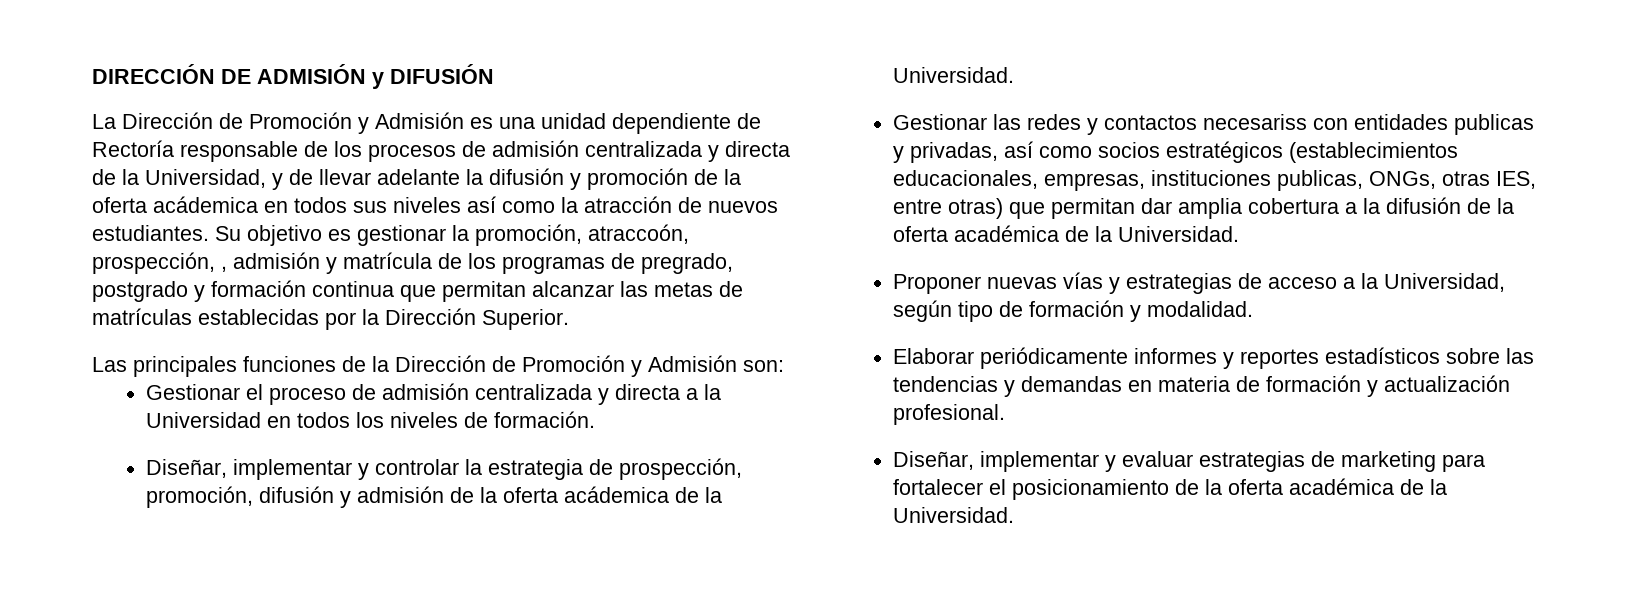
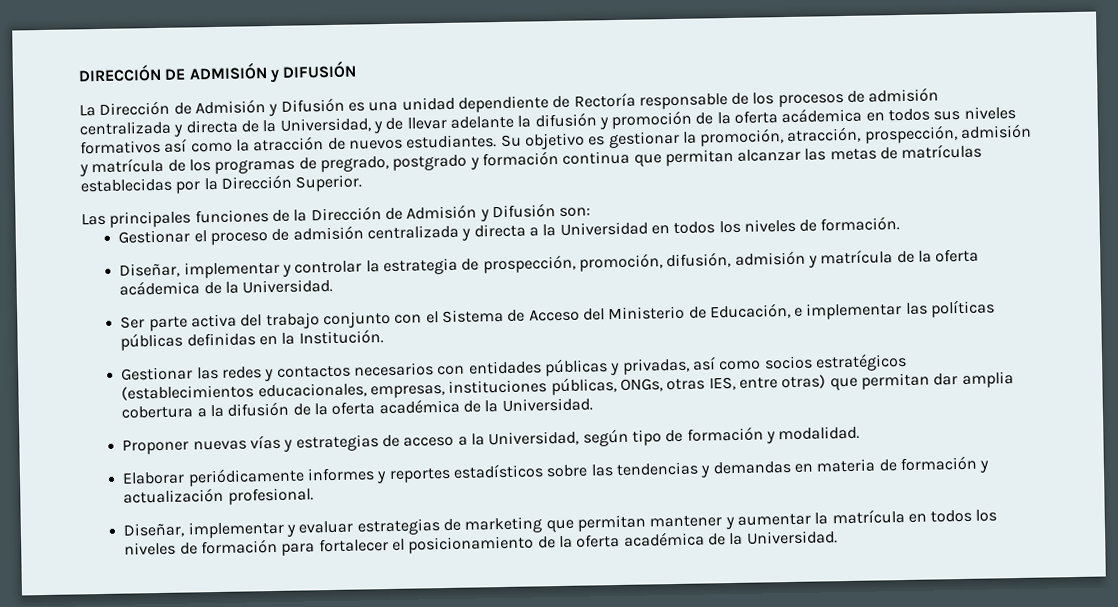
[249,112,464,134] Promoción y Admisión -> [194,97,345,117] Admisión y Difusión
(461, 205) none -> [80,139,161,155] formativos
[588,224,689,244] [92,252,227,274] atraccoón, prospección, , -> [786,125,958,144] atracción, prospección,
[522,355,737,377] Promoción y Admisión -> [406,203,556,222] Admisión y Difusión
[259,486,445,508] difusión y admisión -> [666,249,894,269] difusión, admisión y matrícula
(1015, 75) none -> [120,299,996,332] [120,329,384,351] // Ser parte activa del trabajo conjunto con el Sistema de Acceso del Ministerio de Educación, e implementar las políticas públicas definidas en la Institución.
[1203,114,1308,130] necesariss -> [353,362,434,377] necesarios
[1454,114,1535,135] publicas -> [543,358,608,377] públicas
[1277,170,1364,191] publicas, -> [550,377,617,396] públicas,
(1437, 461) none -> [545,508,998,533] [124,538,278,556] que permitan mantener y aumentar la matrícula en todos los niveles de formación

